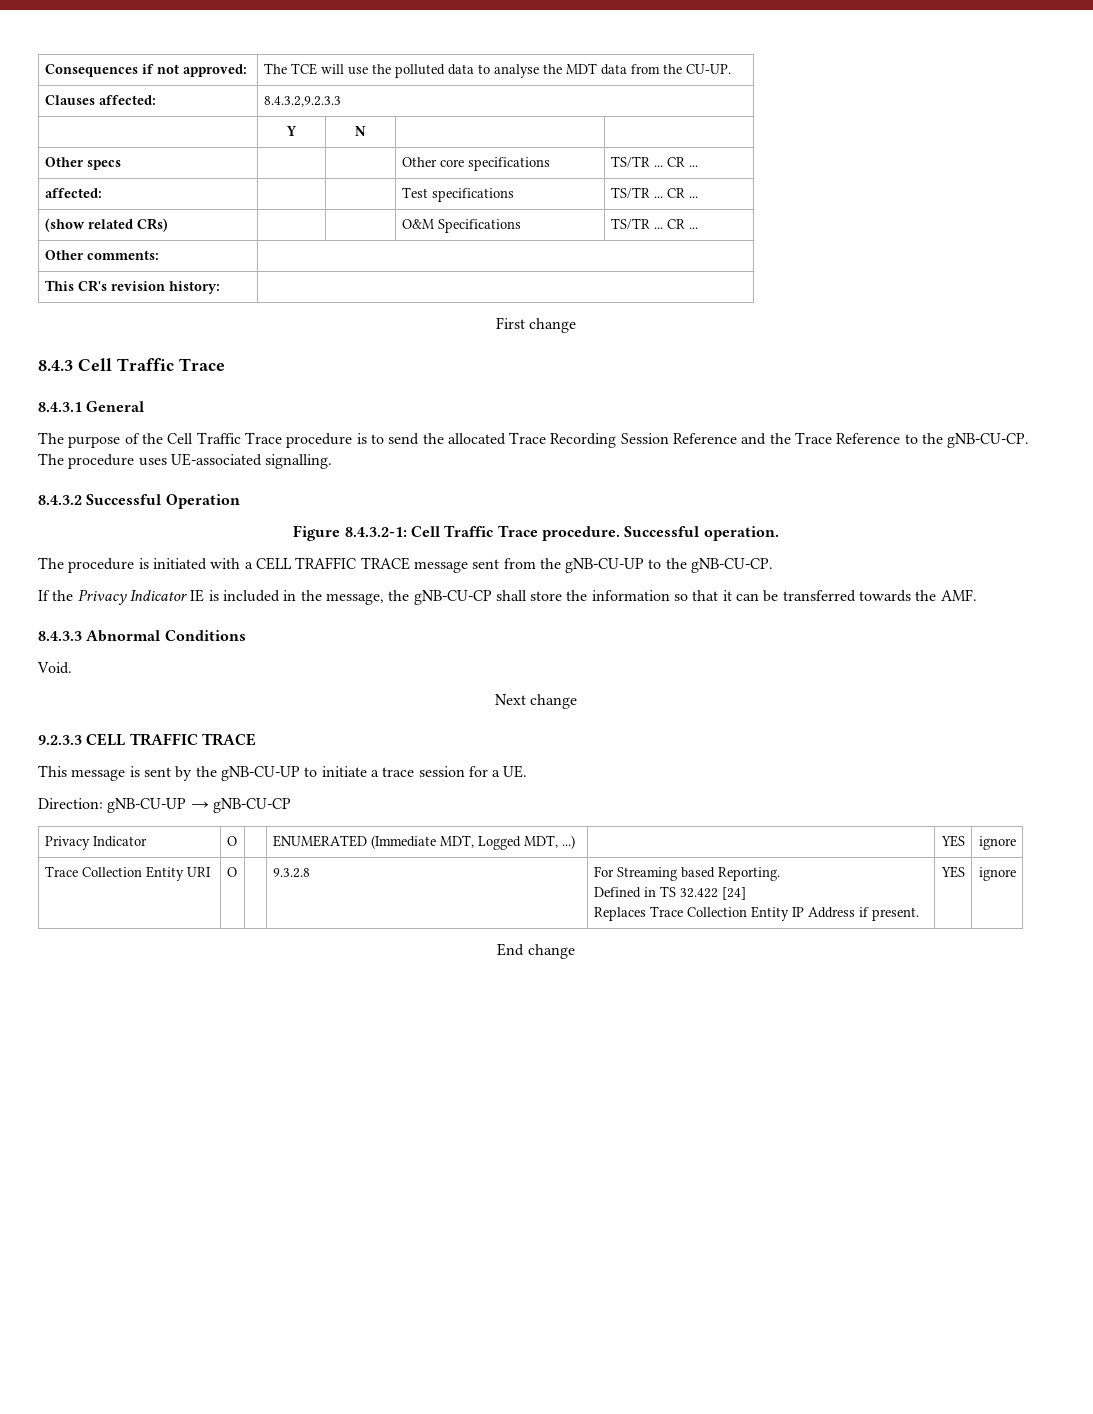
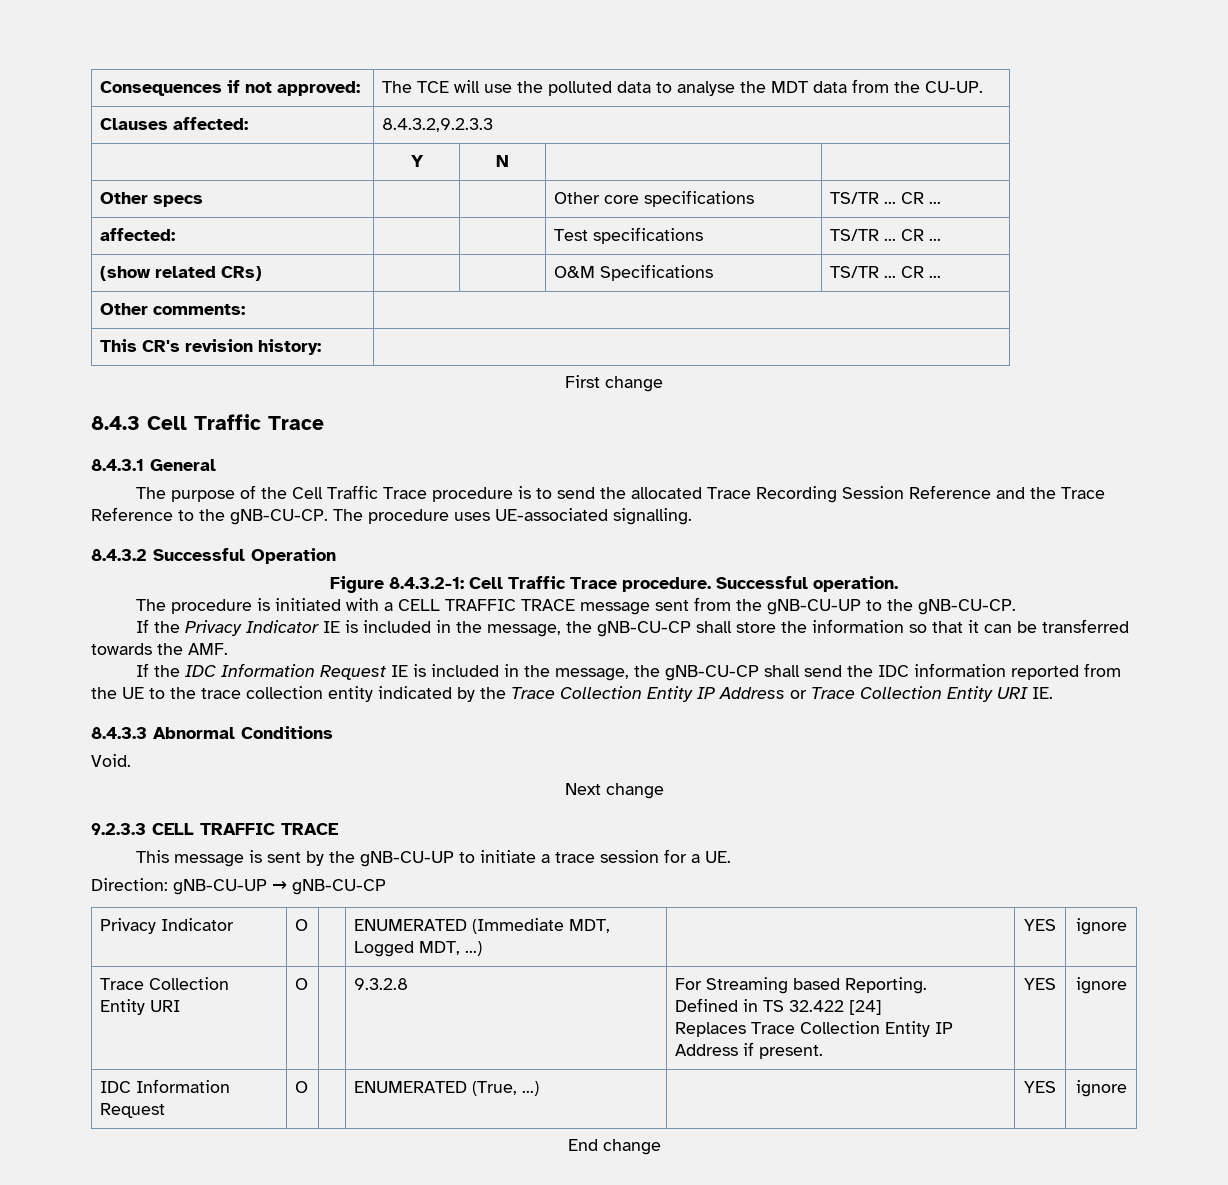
(977, 595) none -> [136,663,1122,681] [91,686,1053,702] // If the IDC Information Request IE is included in the message, the gNB-CU-CP shall send the IDC information reported from the UE to the trace collection entity indicated by the Trace Collection Entity IP Address or Trace Collection Entity URI IE.
(1016, 874) none -> [100,1079,231,1093] [100,1103,166,1118] [295,1081,309,1093] [354,1081,540,1096] [1024,1081,1056,1093] [1075,1080,1127,1097] // IDC Information Request | O | | ENUMERATED (True, ...) | | YES | ignore

